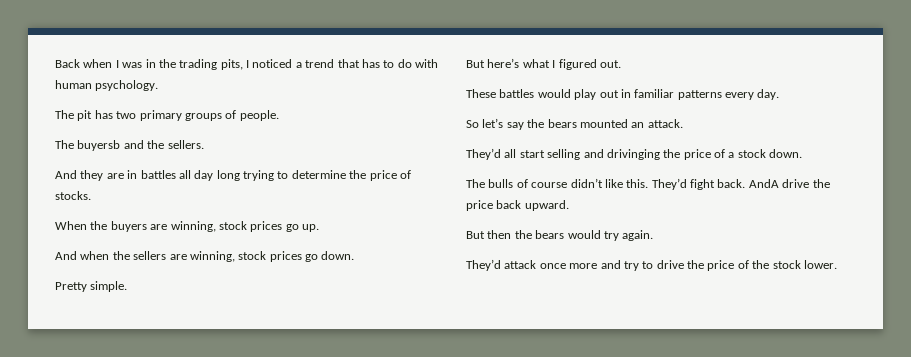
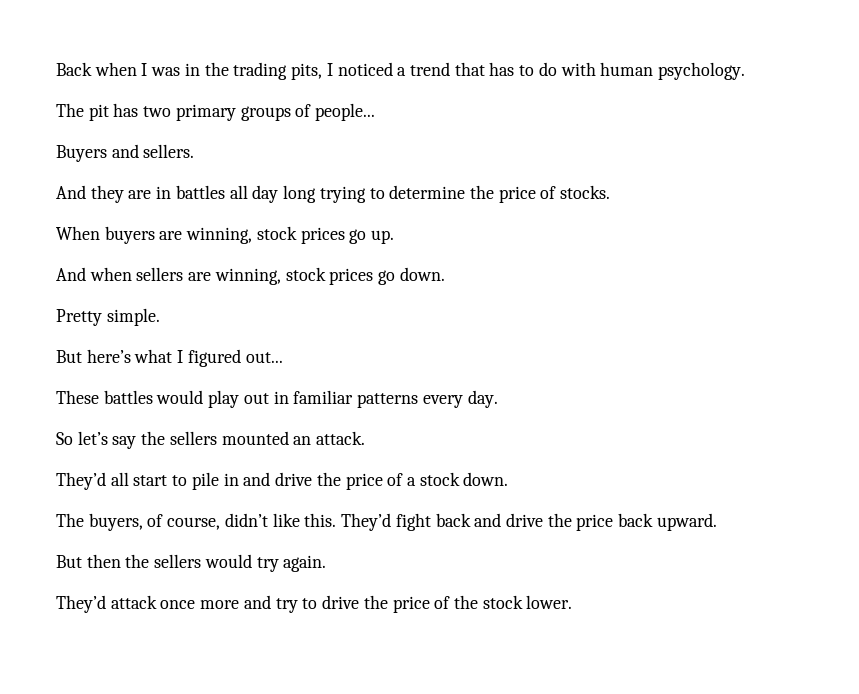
[239,110,279,121] [55,140,165,151] people. // The buyersb and the -> [315,103,376,121] [56,144,139,162] people... // Buyers and
[90,221,108,230] the -> (100, 233) none
[112,251,130,260] the -> (132, 274) none
[599,60,621,68] out. -> [245,352,283,363] out...
[547,119,577,128] bears -> [169,431,217,445] sellers
[547,149,660,160] selling and drivinging -> [172,472,313,490] to pile in and drive
[488,179,568,188] bulls of course -> [88,513,221,531] buyers, of course,
[717,179,779,188] back. AndA -> [435,513,502,527] back and
[535,230,565,239] bears -> [154,554,202,568] sellers

